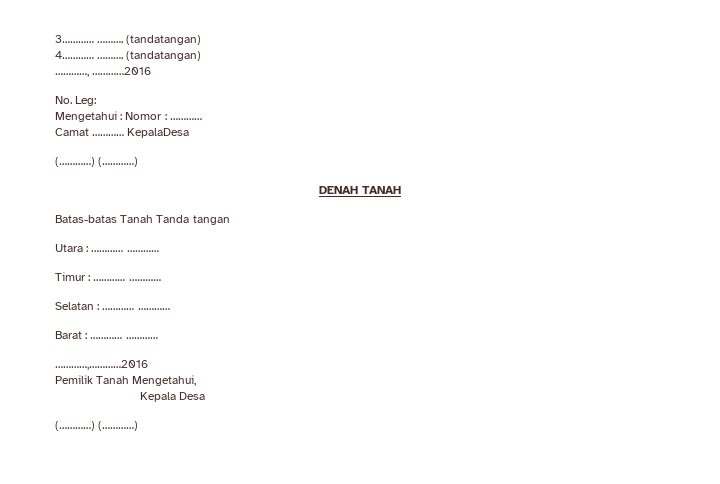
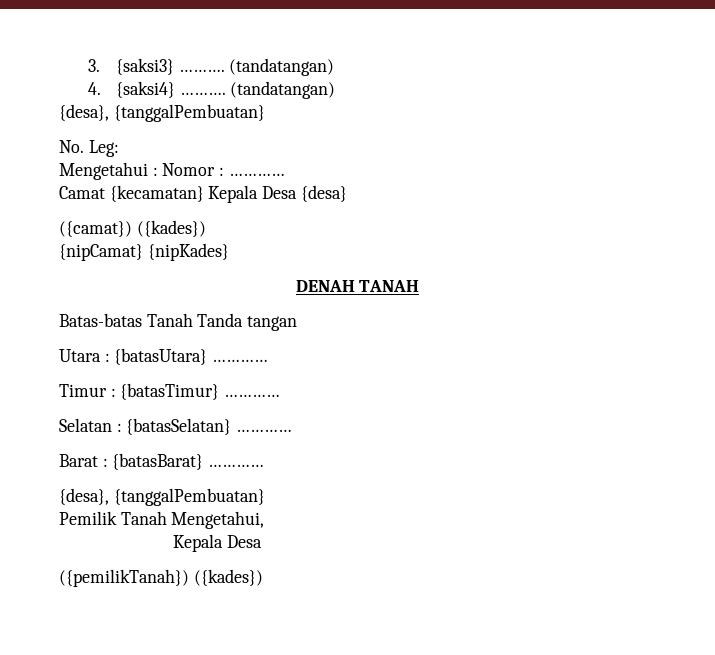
[55,35,202,45] [55,51,202,61] [55,67,152,77] 3………… ………. (tandatangan) // 4………… ………. (tandatangan) // …………, …………2016 -> [87,58,335,76] [87,81,336,99] [59,104,265,122] 3. {saksi3} ………. (tandatangan) // 4. {saksi4} ………. (tandatangan) // {desa}, {tanggalPembuatan}
[92,128,190,138] [55,157,139,167] ………… KepalaDesa // (…………) (…………) -> [109,185,347,203] [59,220,206,237] [59,243,229,261] {kecamatan} Kepala Desa {desa} // ({camat}) ({kades}) // {nipCamat} {nipKades}
[91,250,124,252] ………… -> [114,348,208,365] {batasUtara}
[93,279,126,281] ………… -> [120,383,220,400] {batasTimur}
[102,308,135,310] ………… -> [126,418,232,435] {batasSelatan}
[90,337,158,339] [55,360,148,370] ………… ………… // …………,…………2016 -> [112,453,265,470] [59,488,265,506] {batasBarat} ………… // {desa}, {tanggalPembuatan}
[55,421,139,431] (…………) (…………) -> [59,569,263,587] ({pemilikTanah}) ({kades})

